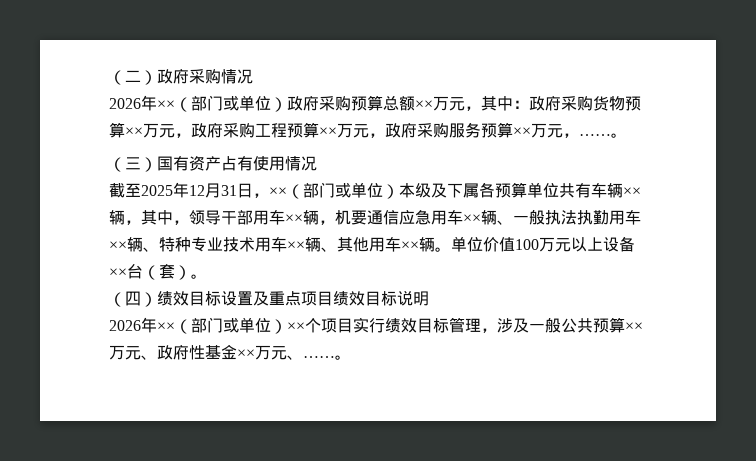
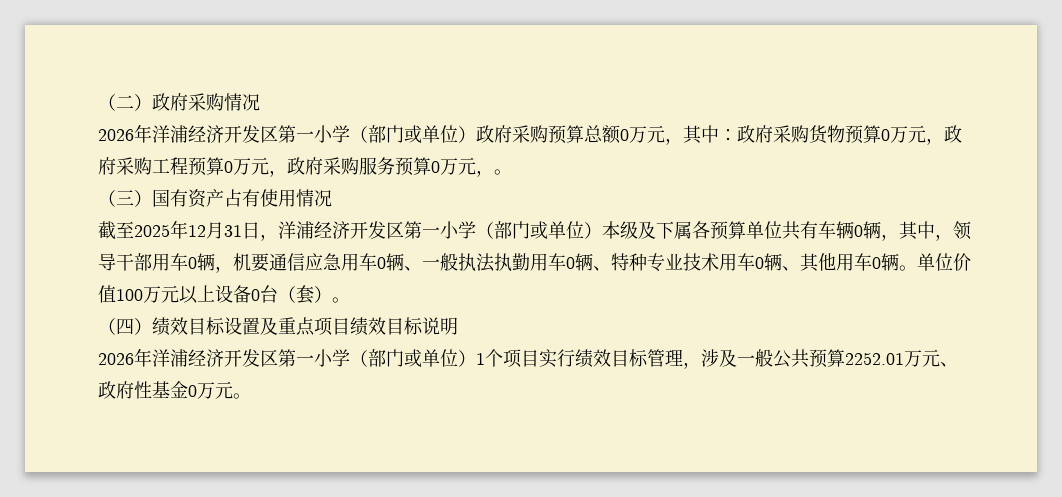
[157,100,175,109] ×× -> [152,125,350,143] 洋浦经济开发区第一小学
[415,100,433,109] ×× -> [620,129,629,141] 0
[125,127,143,136] ×× -> [881,129,890,141] 0
[319,127,337,136] ×× -> [224,161,233,173] 0
[513,123,611,138] ××万元，…… -> [431,157,494,177] 0万元，
[269,187,287,196] ×× -> [278,221,476,239] 洋浦经济开发区第一小学
[623,187,641,196] ×× -> [854,225,863,237] 0
[285,214,303,223] ×× -> [188,257,197,269] 0
[463,214,481,223] ×× -> [377,257,386,269] 0
[109,241,127,250] ×× -> [566,257,575,269] 0
[287,241,305,250] ×× -> [755,257,764,269] 0
[401,241,419,250] ×× -> [872,257,881,269] 0
[109,268,127,277] ×× -> [251,289,260,301] 0
[157,317,305,334] ××（部门或单位）×× -> [152,349,485,367] 洋浦经济开发区第一小学（部门或单位）1
[625,322,643,331] ×× -> [845,352,904,365] 2252.01
[237,345,335,360] ××万元、…… -> [188,381,233,399] 0万元

